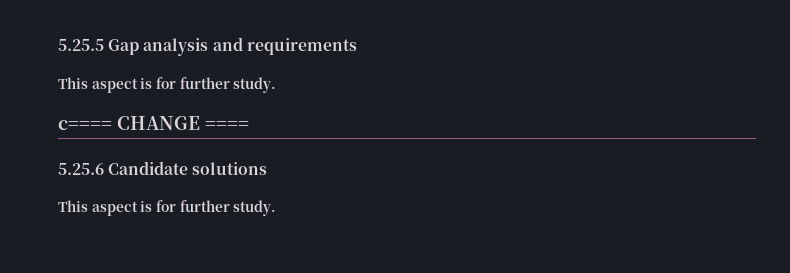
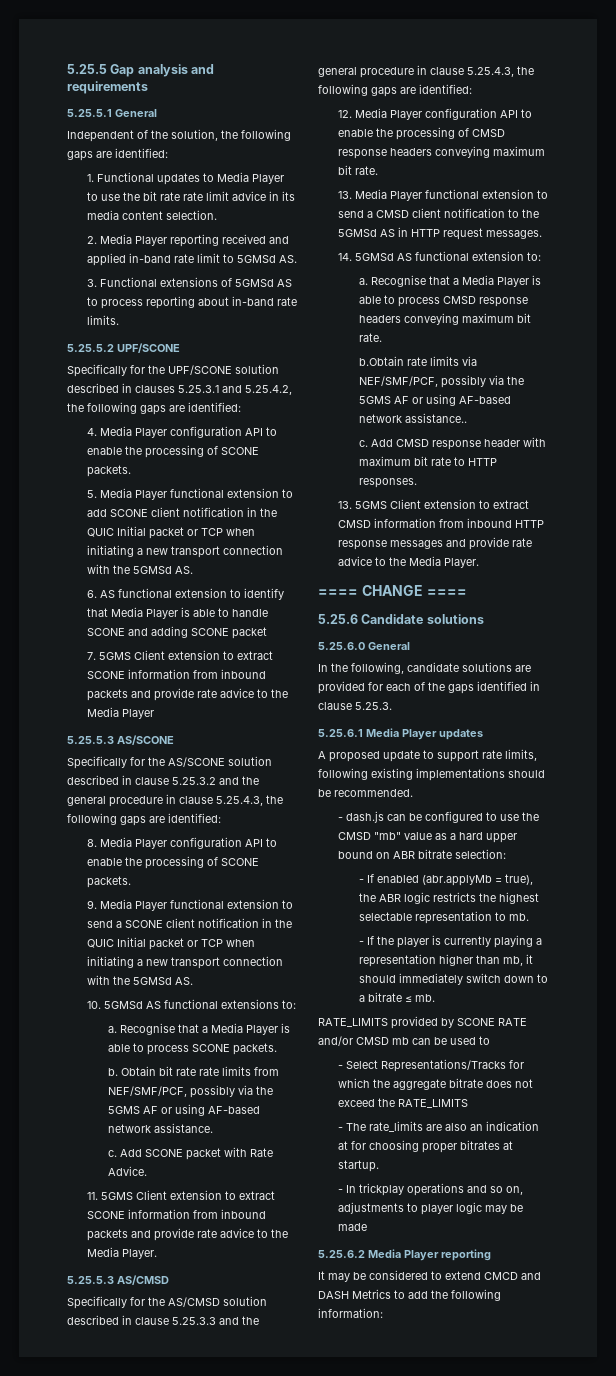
[58,77,277,93] [58,120,112,130] This aspect is for further study. // c==== -> [67,109,157,117] [67,129,291,142] [67,148,168,161] [87,172,285,185] [87,191,296,201] [87,210,218,220] [87,234,290,247] [87,253,298,266] [87,277,293,287] [87,296,298,309] [87,315,120,325] [67,343,180,353] [67,364,279,377] [67,383,292,395] [67,402,241,415] [87,426,278,438] [87,445,260,458] [87,465,132,477] [87,488,294,500] [87,507,278,517] [87,526,256,539] [87,545,284,558] [87,564,194,574] [87,588,285,600] [87,607,269,619] [87,626,268,639] [87,650,274,660] [87,669,267,679] [87,688,289,701] [87,707,155,719] [67,735,174,745] [67,756,272,769] [67,775,259,785] [67,794,283,807] [67,813,221,826] [87,837,278,849] [87,856,260,869] [87,876,132,888] [87,899,294,911] [87,918,293,928] [87,937,256,950] [87,956,284,969] [87,975,194,985] [87,999,297,1009] [107,1023,290,1035] [107,1043,277,1055] [107,1066,279,1076] [107,1085,273,1098] [107,1104,260,1116] [107,1123,213,1133] [107,1147,273,1160] [107,1166,147,1176] [87,1190,276,1200] [87,1209,267,1219] [87,1228,289,1241] [87,1247,158,1259] [67,1275,169,1285] [67,1296,267,1309] [67,1315,259,1325] [318,65,534,78] [318,84,472,97] [338,108,533,120] [338,127,506,140] [338,146,546,159] [338,165,379,175] [338,189,549,201] [338,208,540,218] [338,227,543,240] [338,251,542,261] [358,275,541,287] [358,295,528,307] [358,313,531,325] [358,333,382,342] [358,356,477,366] [358,375,524,388] [358,394,511,406] [358,413,467,423] [358,437,546,450] [358,456,497,466] [358,478,417,488] [338,499,530,509] [338,518,545,528] [338,537,533,550] [338,556,480,568] [318,589,358,596] 5.25.5.1 General // Independent of the solution, the following gaps are identified: // 1. Functional updates to Media Player to use the bit rate rate limit advice in its media content selection. // 2. Media Player reporting received and applied in-band rate limit to 5GMSd AS. // 3. Functional extensions of 5GMSd AS to process reporting about in-band rate limits. // 5.25.5.2 UPF/SCONE // Specifically for the UPF/SCONE solution described in clauses 5.25.3.1 and 5.25.4.2, the following gaps are identified: // 4. Media Player configuration API to enable the processing of SCONE packets. // 5. Media Player functional extension to add SCONE client notification in the QUIC Initial packet or TCP when initiating a new transport connection with the 5GMSd AS. // 6. AS functional extension to identify that Media Player is able to handle SCONE and adding SCONE packet // 7. 5GMS Client extension to extract SCONE information from inbound packets and provide rate advice to the Media Player // 5.25.5.3 AS/SCONE // Specifically for the AS/SCONE solution described in clause 5.25.3.2 and the general procedure in clause 5.25.4.3, the following gaps are identified: // 8. Media Player configuration API to enable the processing of SCONE packets. // 9. Media Player functional extension to send a SCONE client notification in the QUIC Initial packet or TCP when initiating a new transport connection with the 5GMSd AS. // 10. 5GMSd AS functional extensions to: // a. Recognise that a Media Player is able to process SCONE packets. // b. Obtain bit rate rate limits from NEF/SMF/PCF, possibly via the 5GMS AF or using AF-based network assistance. // c. Add SCONE packet with Rate Advice. // 11. 5GMS Client extension to extract SCONE information from inbound packets and provide rate advice to the Media Player. // 5.25.5.3 AS/CMSD // Specifically for the AS/CMSD solution described in clause 5.25.3.3 and the general procedure in clause 5.25.4.3, the following gaps are identified: // 12. Media Player configuration API to enable the processing of CMSD response headers conveying maximum bit rate. // 13. Media Player functional extension to send a CMSD client notification to the 5GMSd AS in HTTP request messages. // 14. 5GMSd AS functional extension to: // a. Recognise that a Media Player is able to process CMSD response headers conveying maximum bit rate. // b.Obtain rate limits via NEF/SMF/PCF, possibly via the 5GMS AF or using AF-based network assistance.. // c. Add CMSD response header with maximum bit rate to HTTP responses. // 13. 5GMS Client extension to extract CMSD information from inbound HTTP response messages and provide rate advice to the Media Player. // ====
[58,200,277,216] This aspect is for further study. -> [318,642,410,650] [318,662,531,674] [318,681,540,694] [318,702,392,710] [318,728,483,740] [318,749,537,762] [318,768,545,781] [318,789,413,797] [338,811,540,823] [338,832,518,843] [338,849,507,859] [358,874,533,886] [358,892,539,904] [358,911,529,924] [358,935,542,948] [358,954,533,967] [358,973,548,985] [358,992,435,1002] [318,1016,527,1029] [318,1036,490,1046] [338,1059,525,1072] [338,1078,534,1090] [338,1098,469,1108] [338,1121,540,1132] [338,1140,514,1153] [338,1160,380,1172] [338,1183,524,1196] [338,1202,524,1215] [338,1223,368,1231] [318,1249,491,1261] [318,1270,541,1282] [318,1289,501,1301] [318,1308,383,1318] 5.25.6.0 General // In the following, candidate solutions are provided for each of the gaps identified in clause 5.25.3. // 5.25.6.1 Media Player updates // A proposed update to support rate limits, following existing implementations should be recommended. // - dash.js can be configured to use the CMSD "mb" value as a hard upper bound on ABR bitrate selection: // - If enabled (abr.applyMb = true), the ABR logic restricts the highest selectable representation to mb. // - If the player is currently playing a representation higher than mb, it should immediately switch down to a bitrate ≤ mb. // RATE_LIMITS provided by SCONE RATE and/or CMSD mb can be used to // - Select Representations/Tracks for which the aggregate bitrate does not exceed the RATE_LIMITS // - The rate_limits are also an indication at for choosing proper bitrates at startup. // - In trickplay operations and so on, adjustments to player logic may be made // 5.25.6.2 Media Player reporting // It may be considered to extend CMCD and DASH Metrics to add the following information:

